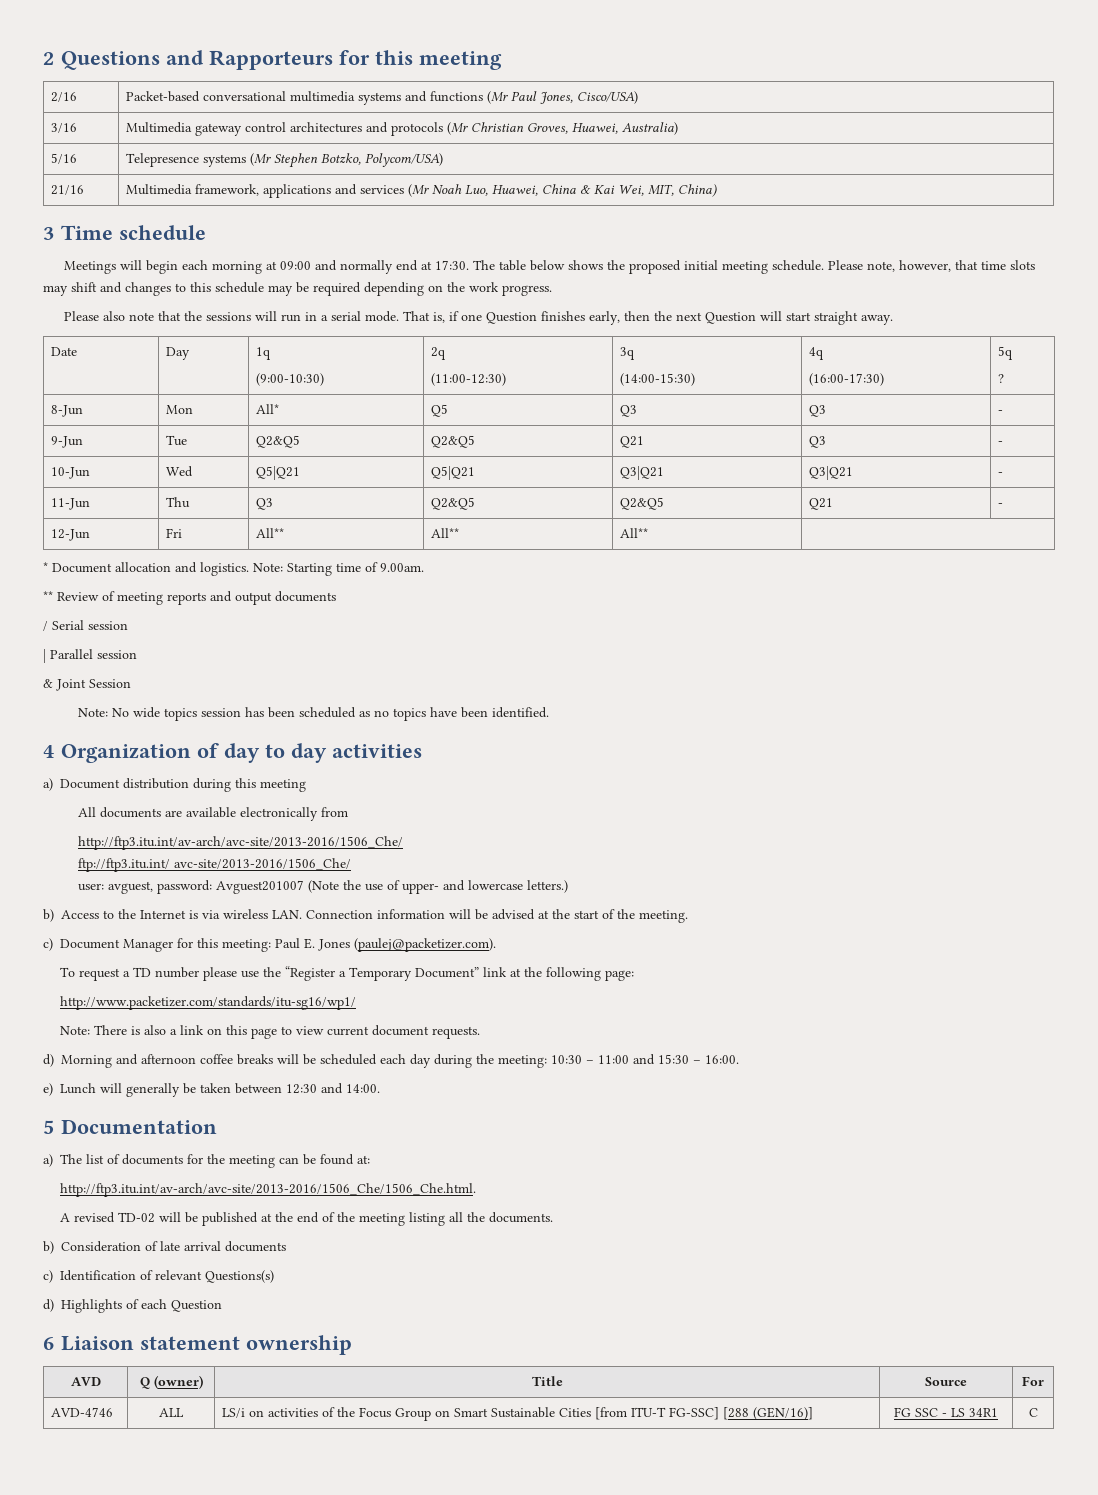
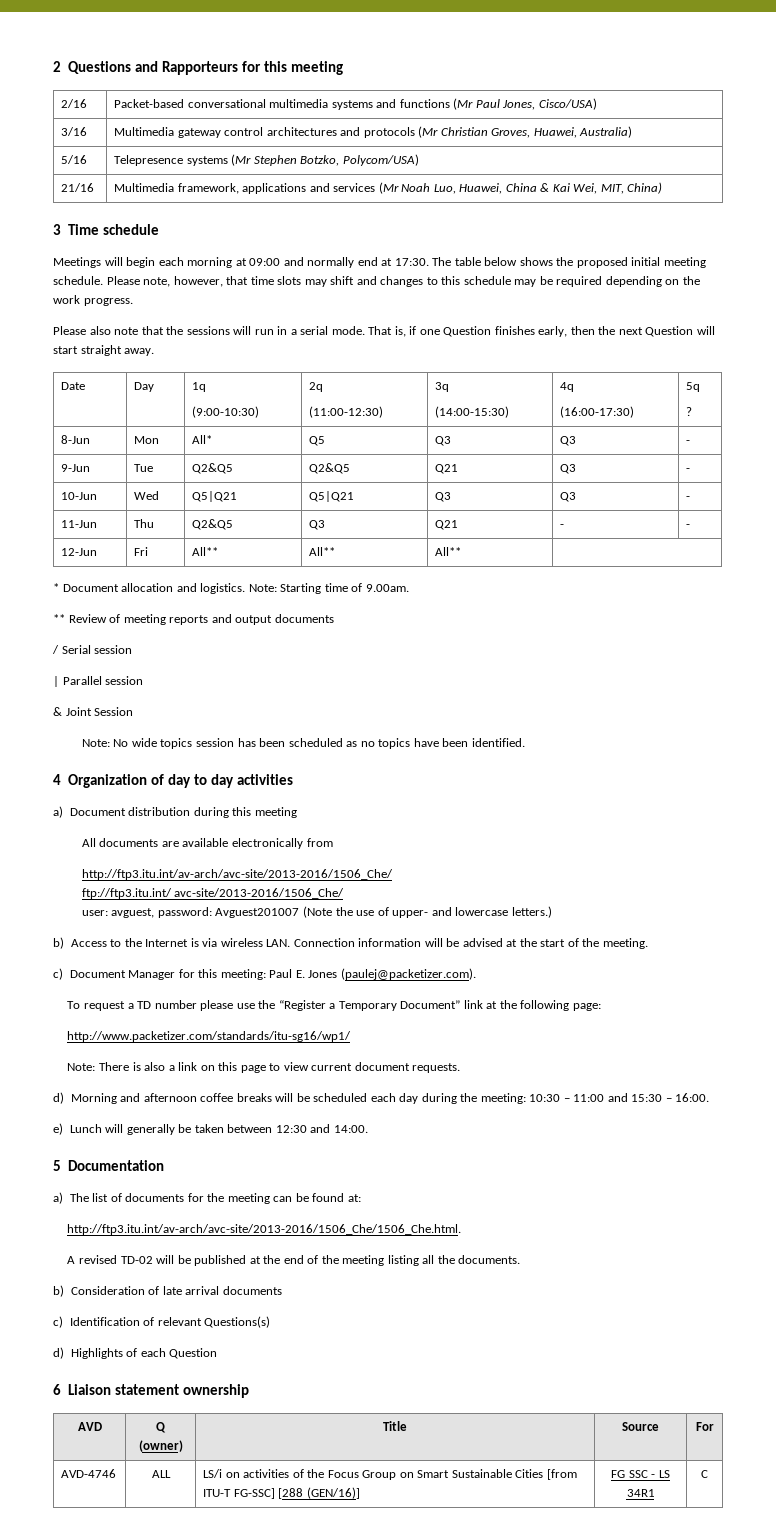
[619,466,664,480] [808,466,853,480] Q3|Q21 | Q3|Q21 -> [435,492,452,502] [560,492,577,502] Q3 | Q3
[255,498,273,510] [430,497,475,510] [619,497,664,510] [808,498,833,510] | Q3 | Q2&Q5 | Q2&Q5 | Q21 -> [192,519,234,530] [309,520,326,530] [435,520,459,530] [560,524,565,528] | Q2&Q5 | Q3 | Q21 | -

